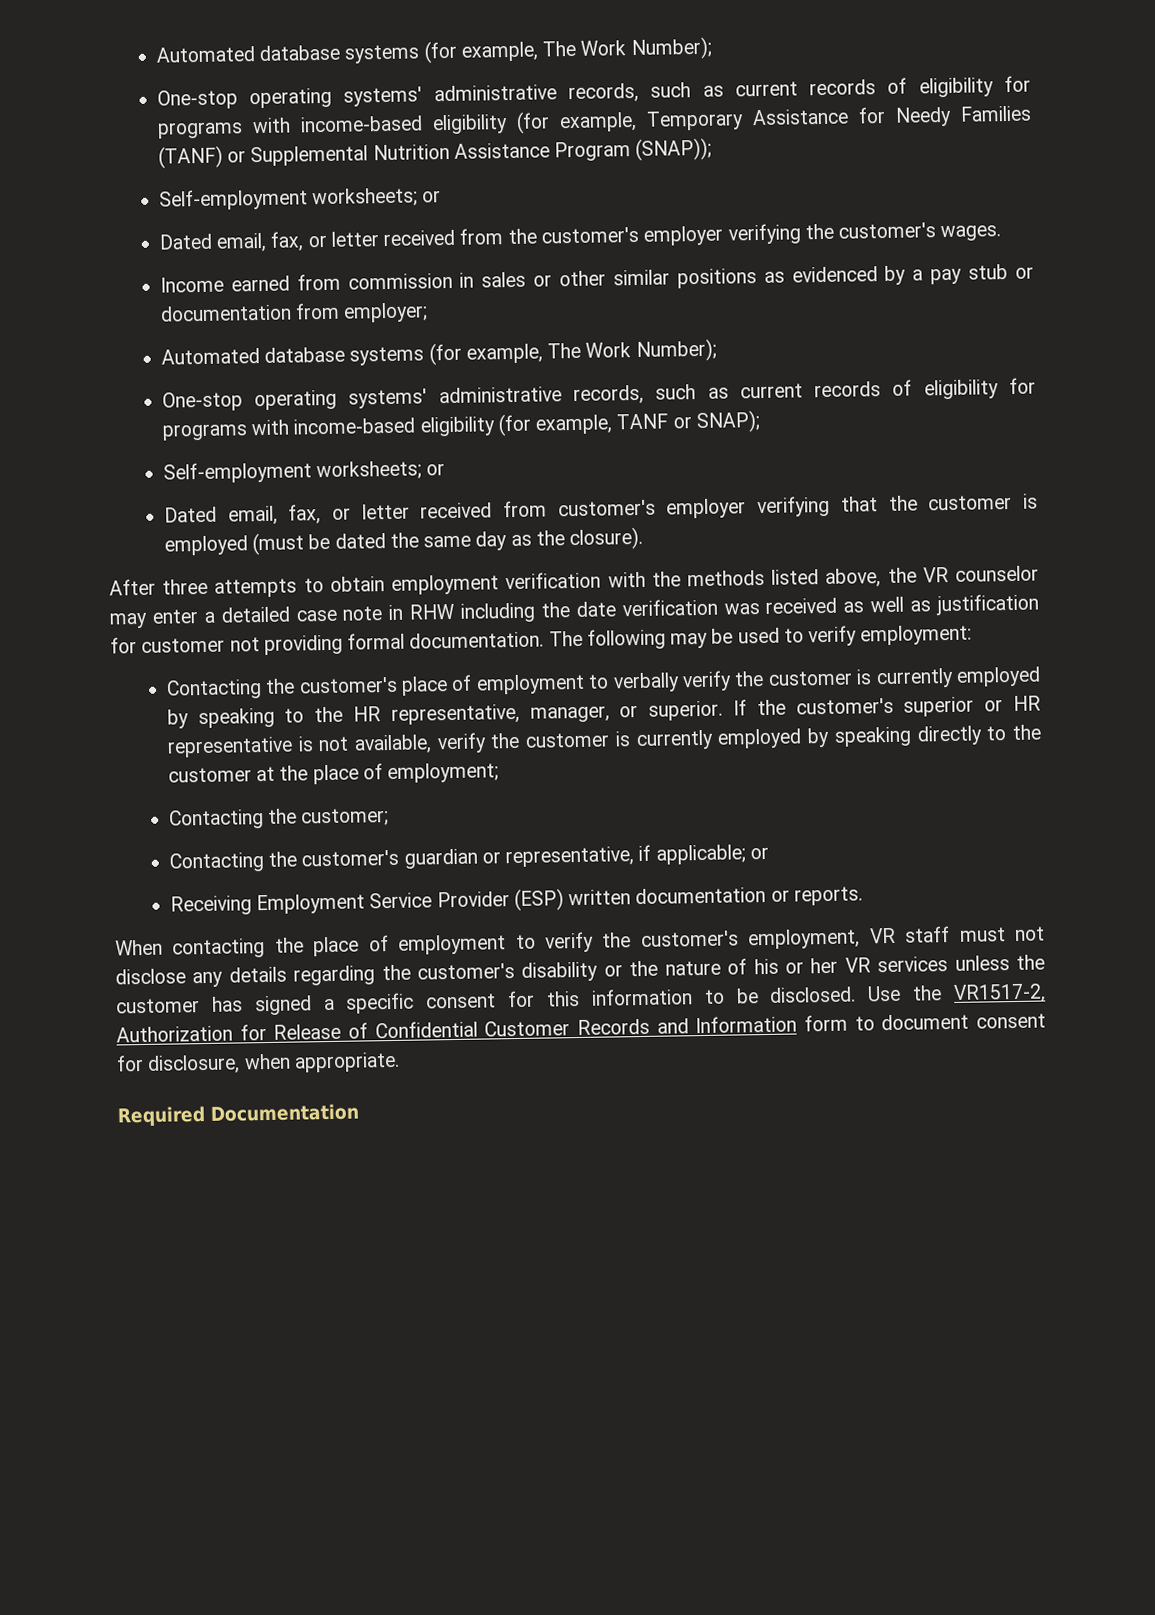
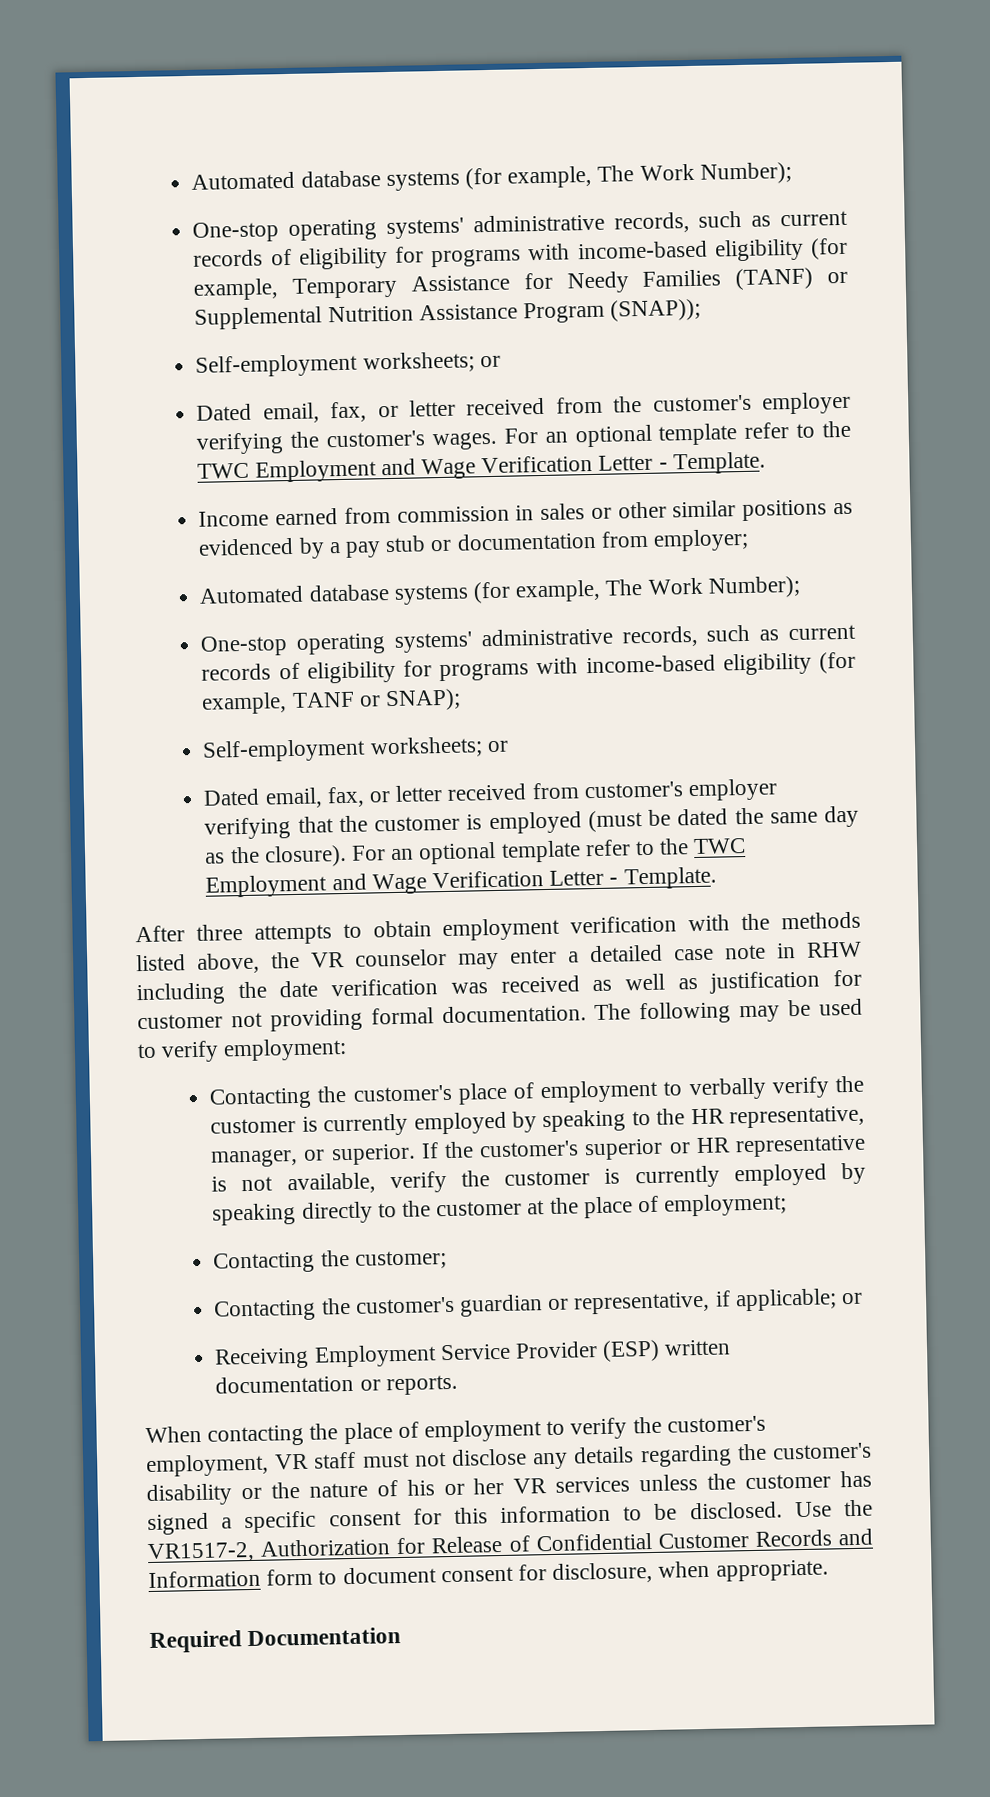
(1002, 233) none -> [503,420,852,448] [197,451,766,483] For an optional template refer to the TWC Employment and Wage Verification Letter - Template.
(644, 538) none -> [350,837,747,865] [205,866,717,898] For an optional template refer to the TWC Employment and Wage Verification Letter - Template.

